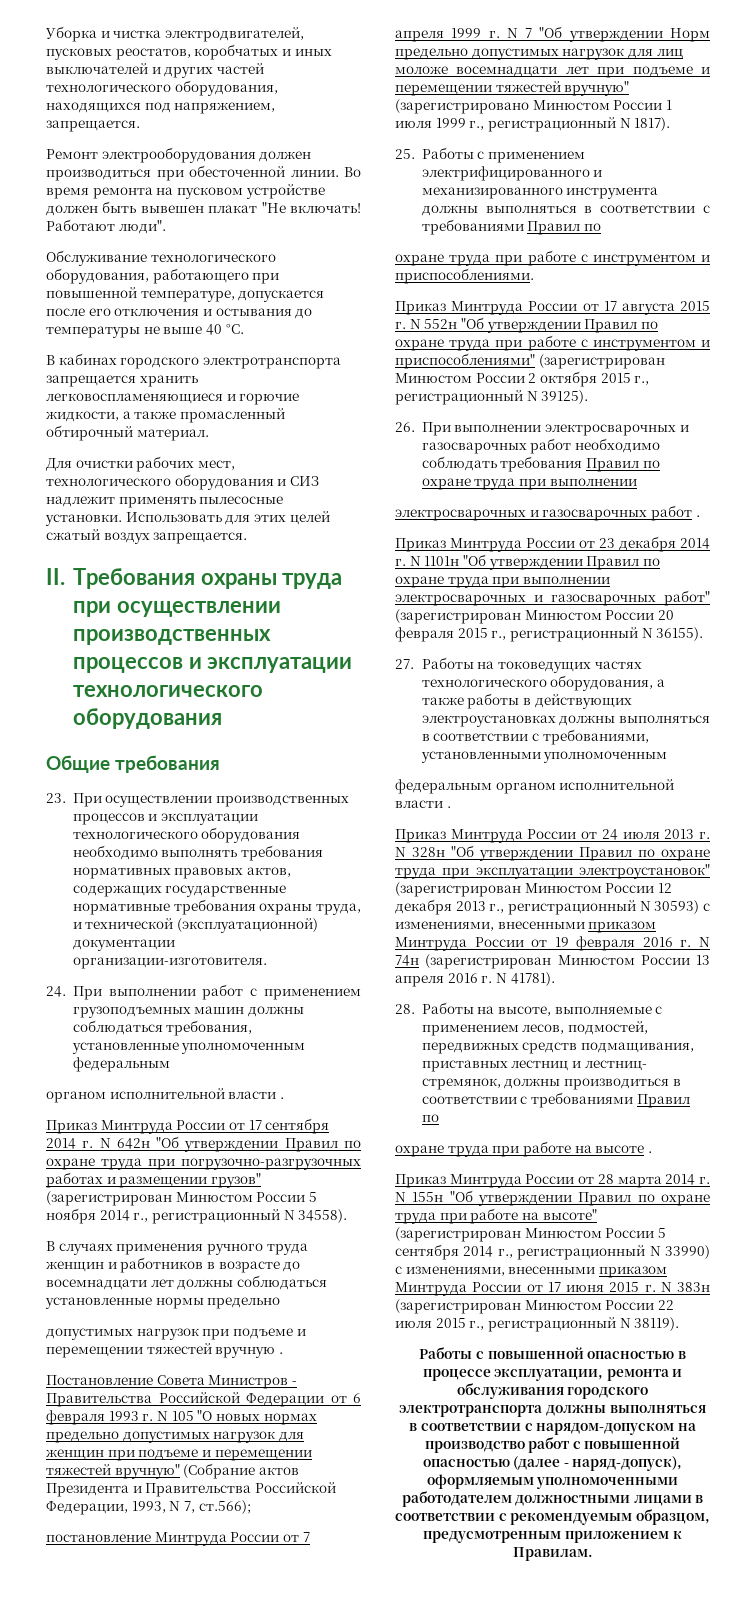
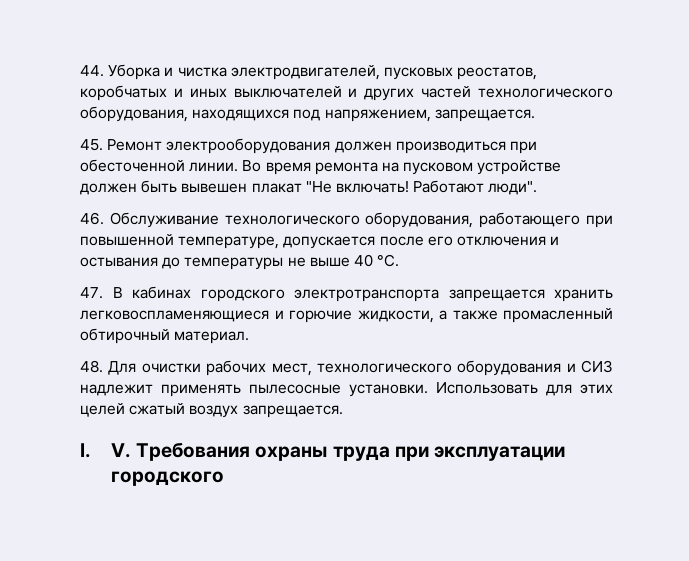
(45, 34) none -> [80,65,104,77] 44.
(140, 126) none -> [80,139,103,151] 45.
(166, 227) none -> [80,212,104,225] 46.
(244, 329) none -> [80,287,103,299] 47.
(209, 435) none -> [80,360,103,373] 48.
[46,568,65,585] II. -> [80,443,131,458] I. V.
[116,601,281,617] [72,629,271,645] [72,657,353,673] [72,685,263,697] [72,708,222,729] [46,755,220,773] [46,793,350,807] [72,813,259,825] [72,827,301,843] [72,845,324,861] [72,867,292,879] [72,885,287,897] [72,899,361,915] [72,918,319,933] [72,939,175,951] [72,957,267,969] [46,984,361,1000] [72,1006,305,1018] [72,1020,253,1036] [71,1042,306,1054] [72,1057,170,1072] [46,1088,284,1103] [46,1118,330,1134] [46,1136,361,1152] [46,1158,361,1170] [46,1172,261,1188] [46,1191,317,1206] [46,1208,348,1224] [46,1241,308,1255] [46,1257,301,1273] [46,1275,327,1290] [45,1297,281,1309] [46,1328,306,1340] [46,1343,283,1358] [46,1375,297,1389] [46,1392,361,1407] [46,1410,317,1425] [46,1431,304,1443] [46,1449,312,1461] [46,1463,299,1479] [46,1482,336,1497] [46,1500,251,1515] [46,1532,310,1546] [395,26,710,42] [395,48,683,60] [395,66,710,78] [395,81,630,96] [395,99,672,114] [395,117,671,132] [395,147,586,163] [421,166,603,181] [421,187,659,199] [421,205,710,216] [421,219,602,235] [395,250,710,266] [395,268,534,284] [395,301,710,315] [395,317,658,333] [395,335,710,351] [395,353,665,369] [395,371,650,387] [395,390,589,405] [395,422,689,436] [421,438,661,454] [421,456,660,472] [421,478,637,490] [395,505,700,521] [395,536,710,552] [395,554,660,570] [395,576,610,588] [395,590,710,606] [395,609,674,624] [395,627,704,642] [395,657,642,673] [421,675,665,691] [421,693,632,709] [421,715,710,727] [421,729,649,745] [420,751,668,763] [395,779,675,794] [395,800,451,808] [395,829,710,843] [395,845,710,861] [395,864,710,879] [395,882,672,897] [395,899,710,915] [395,921,657,933] [395,936,710,951] [395,954,710,969] [395,972,555,987] [395,1002,663,1016] [421,1021,649,1036] [421,1042,695,1054] [421,1060,647,1072] [421,1078,681,1090] [421,1092,690,1108] [421,1114,439,1122] [395,1141,652,1157] [395,1174,710,1188] [395,1190,710,1206] [395,1208,597,1224] [395,1227,666,1242] [395,1244,710,1260] [395,1266,667,1278] [395,1282,710,1296] [395,1299,674,1314] [395,1317,680,1332] [419,1347,686,1359] [422,1369,683,1381] [456,1383,649,1399] [399,1405,706,1417] [409,1423,696,1435] [424,1437,681,1453] [422,1456,683,1471] [426,1474,679,1489] [401,1491,704,1507] [395,1509,710,1525] [423,1531,682,1543] [512,1547,593,1561] осуществлении производственных процессов и эксплуатации технологического оборудования // Общие требования // 23. При осуществлении производственных процессов и эксплуатации технологического оборудования необходимо выполнять требования нормативных правовых актов, содержащих государственные нормативные требования охраны труда, и технической (эксплуатационной) документации организации-изготовителя. // 24. При выполнении работ с применением грузоподъемных машин должны соблюдаться требования, установленные уполномоченным федеральным // органом исполнительной власти . // Приказ Минтруда России от 17 сентября 2014 г. N 642н "Об утверждении Правил по охране труда при погрузочно-разгрузочных работах и размещении грузов" (зарегистрирован Минюстом России 5 ноября 2014 г., регистрационный N 34558). // В случаях применения ручного труда женщин и работников в возрасте до восемнадцати лет должны соблюдаться установленные нормы предельно // допустимых нагрузок при подъеме и перемещении тяжестей вручную . // Постановление Совета Министров - Правительства Российской Федерации от 6 февраля 1993 г. N 105 "О новых нормах предельно допустимых нагрузок для женщин при подъеме и перемещении тяжестей вручную" (Собрание актов Президента и Правительства Российской Федерации, 1993, N 7, ст.566); // постановление Минтруда России от 7 апреля 1999 г. N 7 "Об утверждении Норм предельно допустимых нагрузок для лиц моложе восемнадцати лет при подъеме и перемещении тяжестей вручную" (зарегистрировано Минюстом России 1 июля 1999 г., регистрационный N 1817). // 25. Работы с применением электрифицированного и механизированного инструмента должны выполняться в соответствии с требованиями Правил по // охране труда при работе с инструментом и приспособлениями. // Приказ Минтруда России от 17 августа 2015 г. N 552н "Об утверждении Правил по охране труда при работе с инструментом и приспособлениями" (зарегистрирован Минюстом России 2 октября 2015 г., регистрационный N 39125). // 26. При выполнении электросварочных и газосварочных работ необходимо соблюдать требования Правил по охране труда при выполнении // электросварочных и газосварочных работ . // Приказ Минтруда России от 23 декабря 2014 г. N 1101н "Об утверждении Правил по охране труда при выполнении электросварочных и газосварочных работ" (зарегистрирован Минюстом России 20 февраля 2015 г., регистрационный N 36155). // 27. Работы на токоведущих частях технологического оборудования, а также работы в действующих электроустановках должны выполняться в соответствии с требованиями, установленными уполномоченным // федеральным органом исполнительной власти . // Приказ Минтруда России от 24 июля 2013 г. N 328н "Об утверждении Правил по охране труда при эксплуатации электроустановок" (зарегистрирован Минюстом России 12 декабря 2013 г., регистрационный N 30593) с изменениями, внесенными приказом Минтруда России от 19 февраля 2016 г. N 74н (зарегистрирован Минюстом России 13 апреля 2016 г. N 41781). // 28. Работы на высоте, выполняемые с применением лесов, подмостей, передвижных средств подмащивания, приставных лестниц и лестниц- стремянок, должны производиться в соответствии с требованиями Правил по // охране труда при работе на высоте . // Приказ Минтруда России от 28 марта 2014 г. N 155н "Об утверждении Правил по охране труда при работе на высоте" (зарегистрирован Минюстом России 5 сентября 2014 г., регистрационный N 33990) с изменениями, внесенными приказом Минтруда России от 17 июня 2015 г. N 383н (зарегистрирован Минюстом России 22 июля 2015 г., регистрационный N 38119). // Работы с повышенной опасностью в процессе эксплуатации, ремонта и обслуживания городского электротранспорта должны выполняться в соответствии с нарядом-допуском на производство работ с повышенной опасностью (далее - наряд-допуск), оформляемым уполномоченными работодателем должностными лицами в соответствии с рекомендуемым образцом, предусмотренным приложением к Правилам. -> [434,446,566,461] [110,471,224,486] эксплуатации городского

